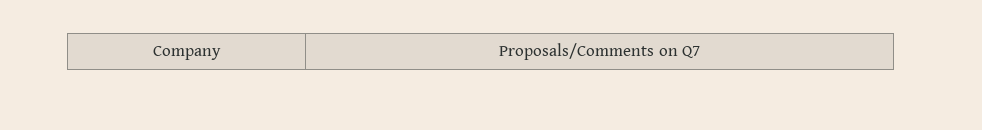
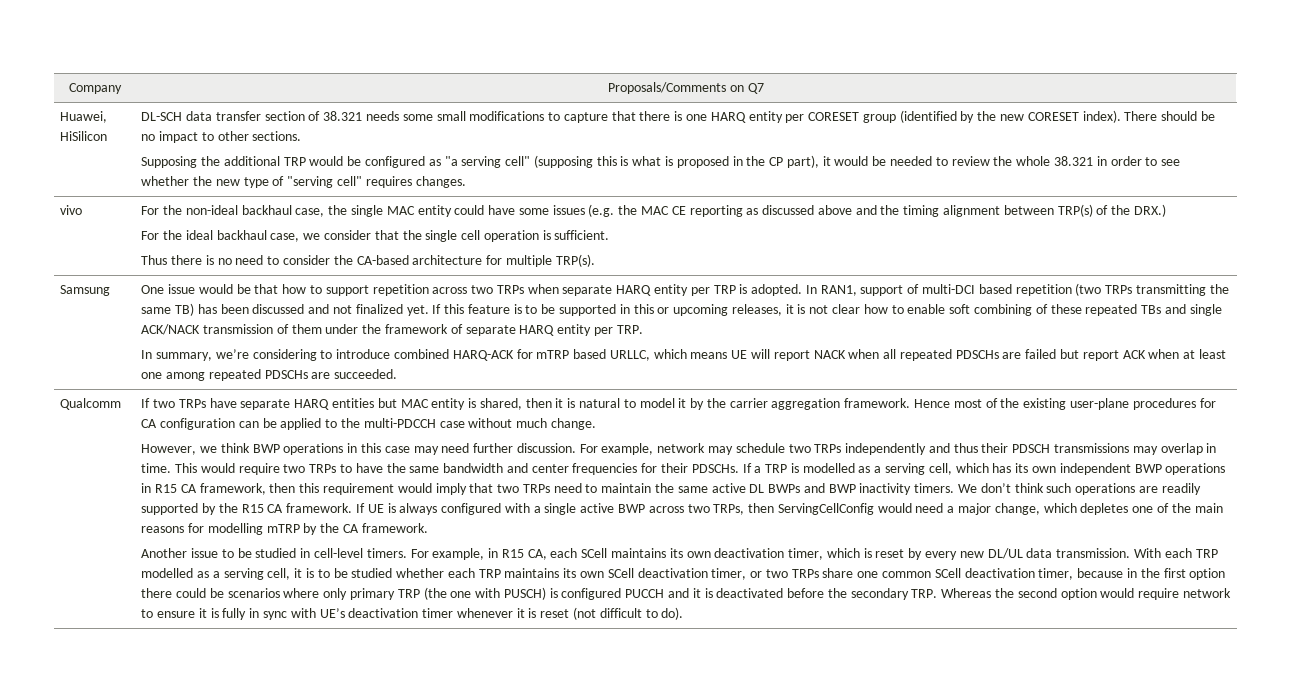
(700, 52) none -> [60,111,108,123] [60,131,108,141] [141,110,1215,123] [141,131,302,143] [141,155,1181,168] [141,176,466,188] [60,205,83,215] [141,204,1166,217] [141,230,610,242] [141,254,595,267] [60,285,111,296] [141,283,1229,296] [141,303,1222,316] [141,324,643,336] [141,349,1226,361] [141,369,398,381] [60,398,122,410] [141,398,1216,410] [141,418,596,430] [141,443,1217,455] [141,463,1226,475] [141,483,1201,495] [141,503,1223,515] [141,523,428,535] [141,548,1218,560] [141,568,1226,580] [141,587,1231,600] [141,607,684,620] // Huawei, HiSilicon | DL-SCH data transfer section of 38.321 needs some small modifications to capture that there is one HARQ entity per CORESET group (identified by the new CORESET index). There should be no impact to other sections. // Supposing the additional TRP would be configured as "a serving cell" (supposing this is what is proposed in the CP part), it would be needed to review the whole 38.321 in order to see whether the new type of "serving cell" requires changes. // vivo | For the non-ideal backhaul case, the single MAC entity could have some issues (e.g. the MAC CE reporting as discussed above and the timing alignment between TRP(s) of the DRX.) // For the ideal backhaul case, we consider that the single cell operation is sufficient. // Thus there is no need to consider the CA-based architecture for multiple TRP(s). // Samsung | One issue would be that how to support repetition across two TRPs when separate HARQ entity per TRP is adopted. In RAN1, support of multi-DCI based repetition (two TRPs transmitting the same TB) has been discussed and not finalized yet. If this feature is to be supported in this or upcoming releases, it is not clear how to enable soft combining of these repeated TBs and single ACK/NACK transmission of them under the framework of separate HARQ entity per TRP. // In summary, we’re considering to introduce combined HARQ-ACK for mTRP based URLLC, which means UE will report NACK when all repeated PDSCHs are failed but report ACK when at least one among repeated PDSCHs are succeeded. // Qualcomm | If two TRPs have separate HARQ entities but MAC entity is shared, then it is natural to model it by the carrier aggregation framework. Hence most of the existing user-plane procedures for CA configuration can be applied to the multi-PDCCH case without much change. // However, we think BWP operations in this case may need further discussion. For example, network may schedule two TRPs independently and thus their PDSCH transmissions may overlap in time. This would require two TRPs to have the same bandwidth and center frequencies for their PDSCHs. If a TRP is modelled as a serving cell, which has its own independent BWP operations in R15 CA framework, then this requirement would imply that two TRPs need to maintain the same active DL BWPs and BWP inactivity timers. We don’t think such operations are readily supported by the R15 CA framework. If UE is always configured with a single active BWP across two TRPs, then ServingCellConfig would need a major change, which depletes one of the main reasons for modelling mTRP by the CA framework. // Another issue to be studied in cell-level timers. For example, in R15 CA, each SCell maintains its own deactivation timer, which is reset by every new DL/UL data transmission. With each TRP modelled as a serving cell, it is to be studied whether each TRP maintains its own SCell deactivation timer, or two TRPs share one common SCell deactivation timer, because in the first option there could be scenarios where only primary TRP (the one with PUSCH) is configured PUCCH and it is deactivated before the secondary TRP. Whereas the second option would require network to ensure it is fully in sync with UE’s deactivation timer whenever it is reset (not difficult to do).

